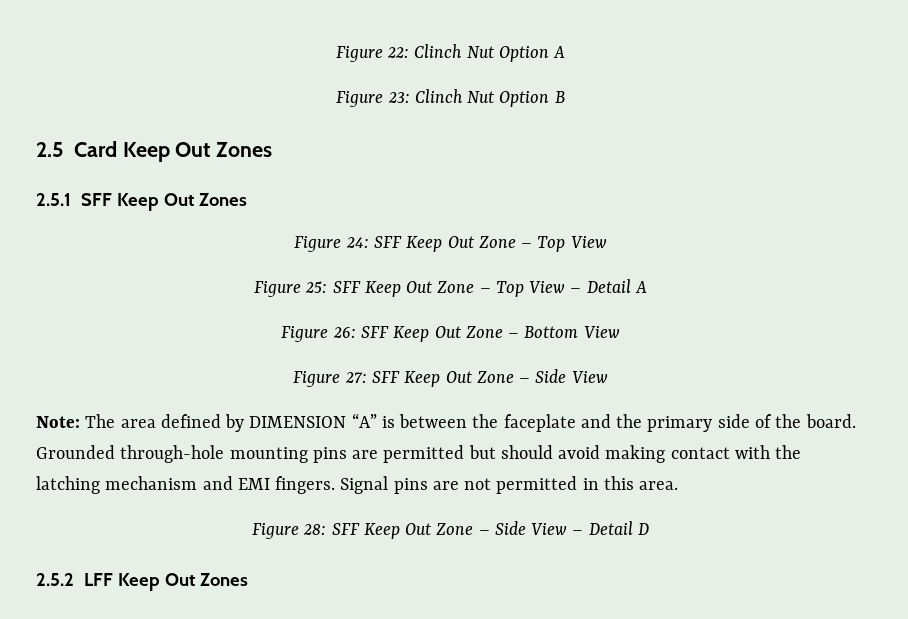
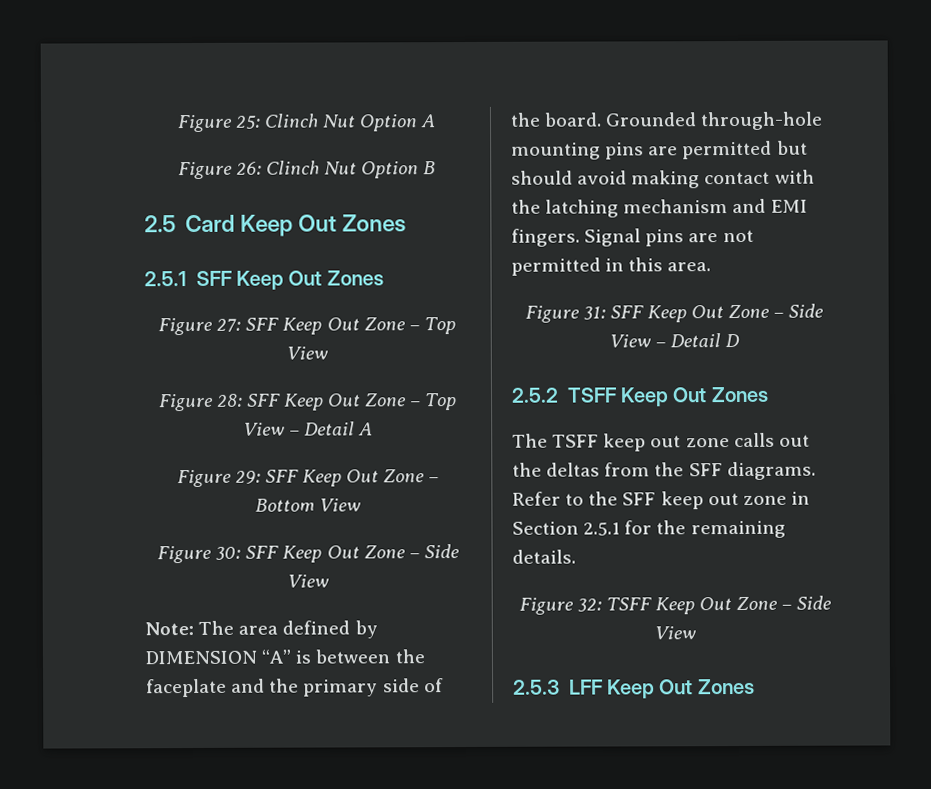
[335,46,410,62] Figure 22: -> [176,114,261,133] Figure 25:
[387,92,410,103] 23: -> [235,161,262,175] 26:
[345,237,369,248] 24: -> [216,318,242,332] 27:
[305,281,328,293] 25: -> [215,393,243,407] 28:
[332,327,356,338] 26: -> [234,470,261,484] 29:
[344,372,367,383] 27: -> [215,546,242,560] 30:
[303,524,327,535] 28: -> [582,306,606,320] 31:
(74, 579) none -> [566,386,769,407] [512,432,810,452] [512,461,816,481] [512,491,810,510] [512,520,786,539] [512,549,576,564] [518,595,833,615] [654,626,696,640] [513,679,560,695] TSFF Keep Out Zones // The TSFF keep out zone calls out the deltas from the SFF diagrams. Refer to the SFF keep out zone in Section 2.5.1 for the remaining details. // Figure 32: TSFF Keep Out Zone – Side View // 2.5.3

